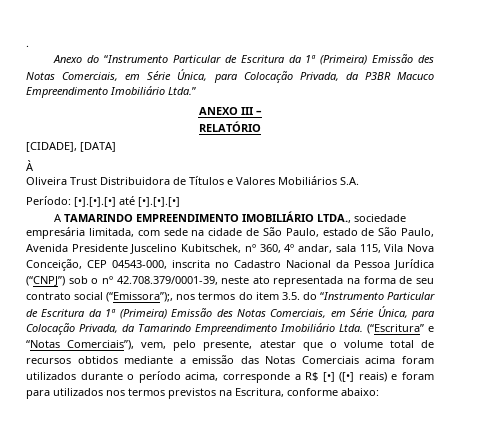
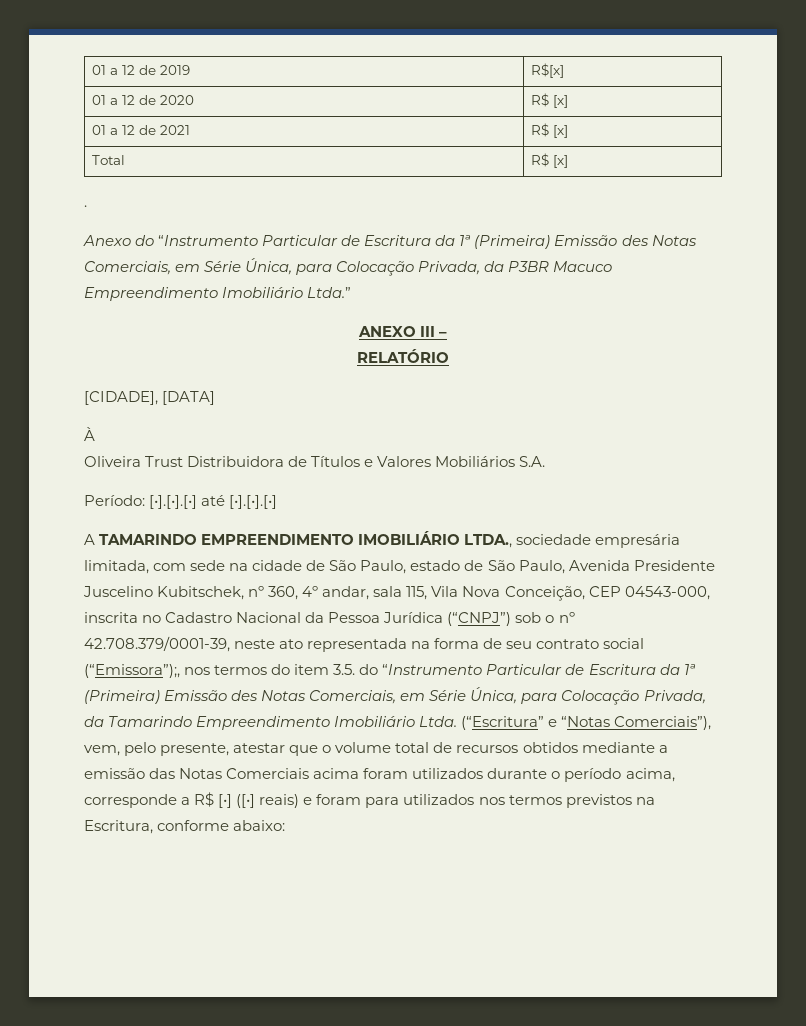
(26, 46) none -> [91,65,190,75] [530,63,564,78] [91,95,194,105] [530,93,568,108] [91,125,190,135] [530,123,568,138] [91,155,125,165] [530,153,568,168] 01 a 12 de 2019 | R$[x] // 01 a 12 de 2020 | R$ [x] // 01 a 12 de 2021 | R$ [x] // Total | R$ [x] //

